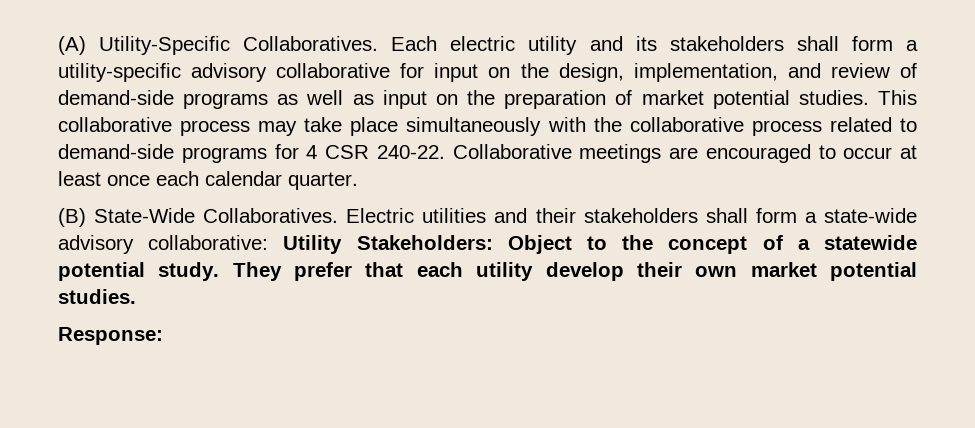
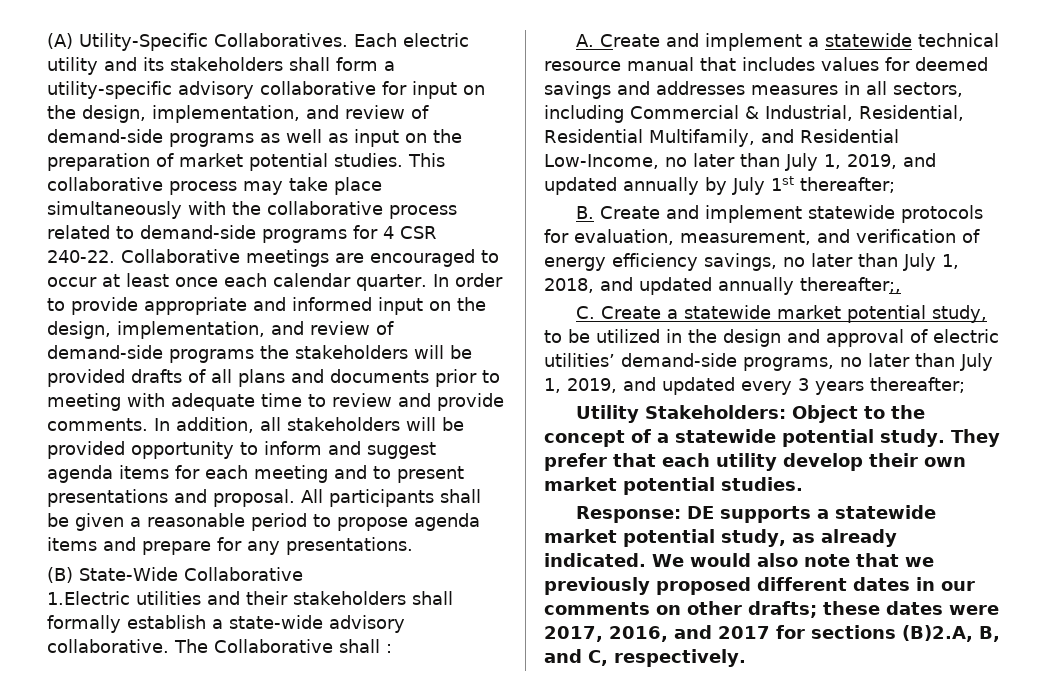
(358, 181) none -> [432,273,503,287] [47,297,486,315] [47,321,394,339] [47,345,472,363] [47,369,500,387] [47,393,504,411] [47,417,464,433] [47,441,436,459] [47,465,464,483] [47,489,481,507] [47,513,480,531] [47,537,413,555] In order to provide appropriate and informed input on the design, implementation, and review of demand-side programs the stakeholders will be provided drafts of all plans and documents prior to meeting with adequate time to review and provide comments. In addition, all stakeholders will be provided opportunity to inform and suggest agenda items for each meeting and to present presentations and proposal. All participants shall be given a reasonable period to propose agenda items and prepare for any presentations.
[203,208,415,223] Collaboratives. Electric -> [183,567,303,581] [47,591,130,605] Collaborative // 1.Electric
[755,208,797,223] form -> [47,615,206,633] formally establish
[148,235,269,250] collaborative: -> [47,639,392,653] [576,33,1000,51] [544,57,988,71] [544,81,963,99] [544,105,964,123] [544,129,899,147] [544,153,936,171] [544,176,895,195] [576,205,984,223] [544,229,980,245] [544,253,959,271] [544,277,901,295] [576,305,988,323] [544,329,999,347] [544,353,993,371] [544,377,965,395] collaborative. The Collaborative shall : // A. Create and implement a statewide technical resource manual that includes values for deemed savings and addresses measures in all sectors, including Commercial & Industrial, Residential, Residential Multifamily, and Residential Low-Income, no later than July 1, 2019, and updated annually by July 1st thereafter; // B. Create and implement statewide protocols for evaluation, measurement, and verification of energy efficiency savings, no later than July 1, 2018, and updated annually thereafter;, // C. Create a statewide market potential study, to be utilized in the design and approval of electric utilities’ demand-side programs, no later than July 1, 2019, and updated every 3 years thereafter; //
(163, 336) none -> [687,505,937,523] [544,529,897,547] [544,553,934,567] [544,577,975,595] [544,601,999,618] [544,625,1000,642] [544,649,746,667] DE supports a statewide market potential study, as already indicated. We would also note that we previously proposed different dates in our comments on other drafts; these dates were 2017, 2016, and 2017 for sections (B)2.A, B, and C, respectively.

